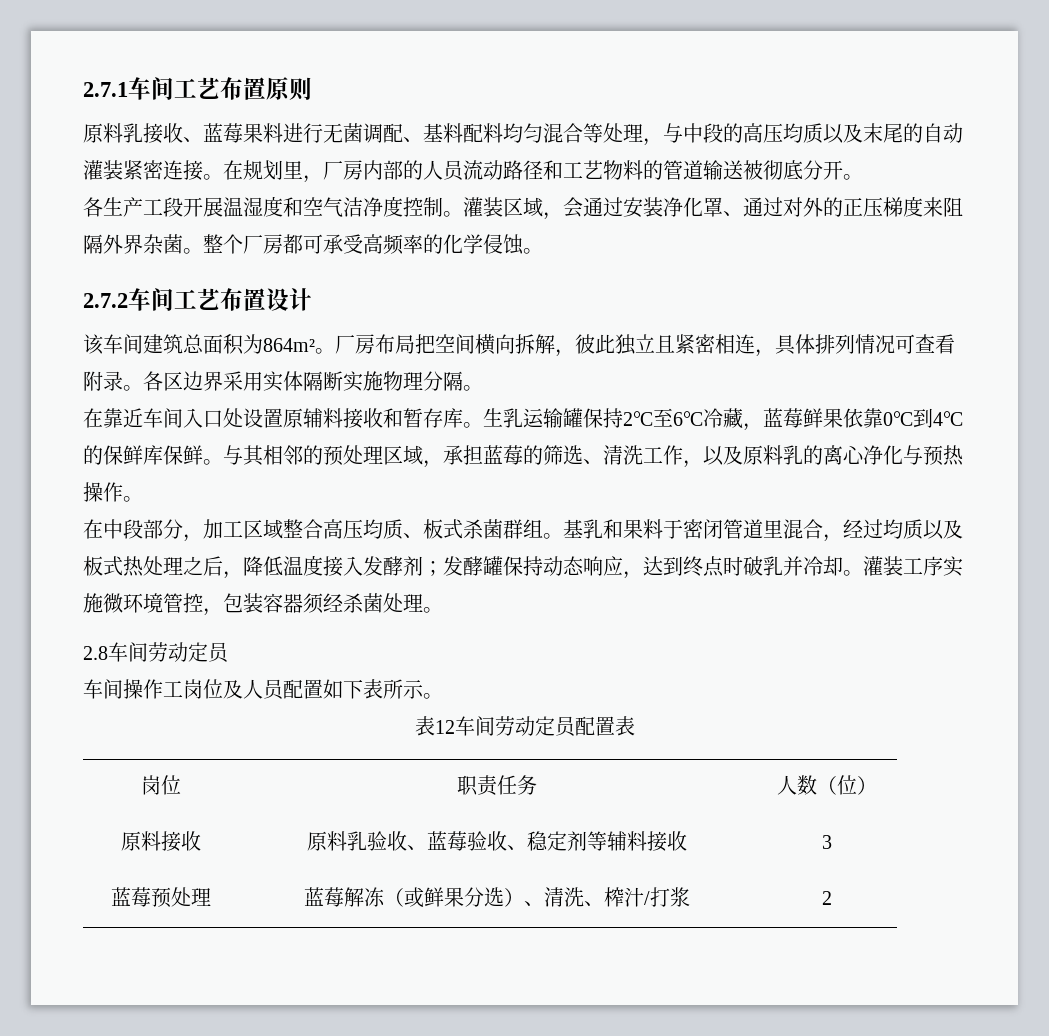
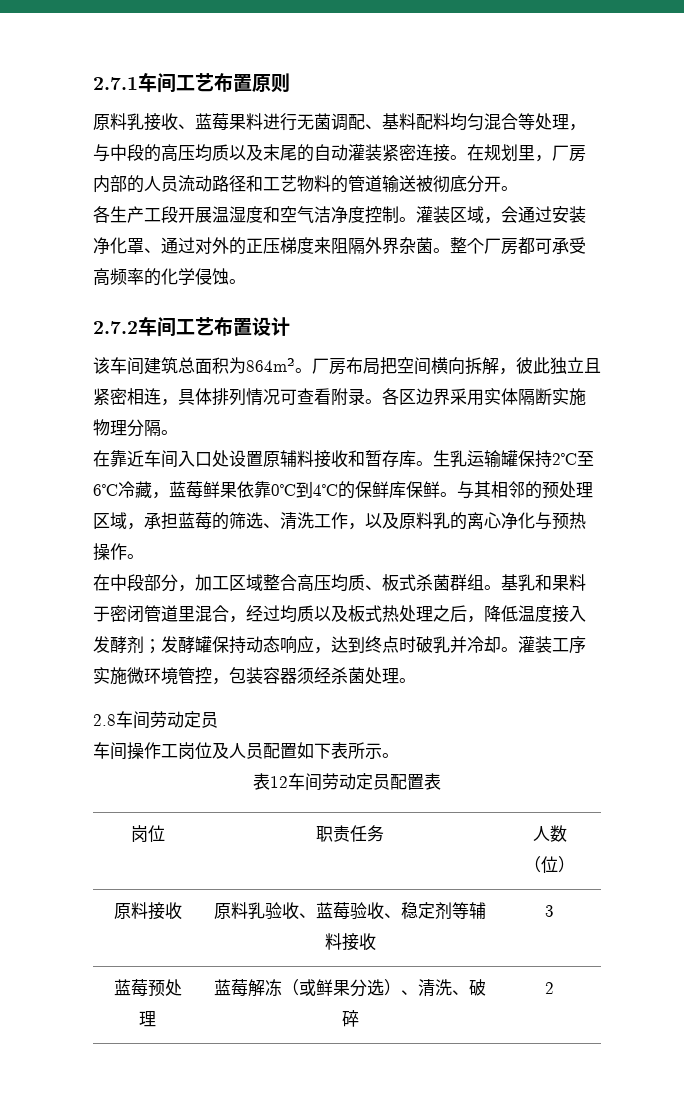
[604,887,690,907] 榨汁/打浆 -> [469,979,486,996] [341,1010,359,1027] 破碎

